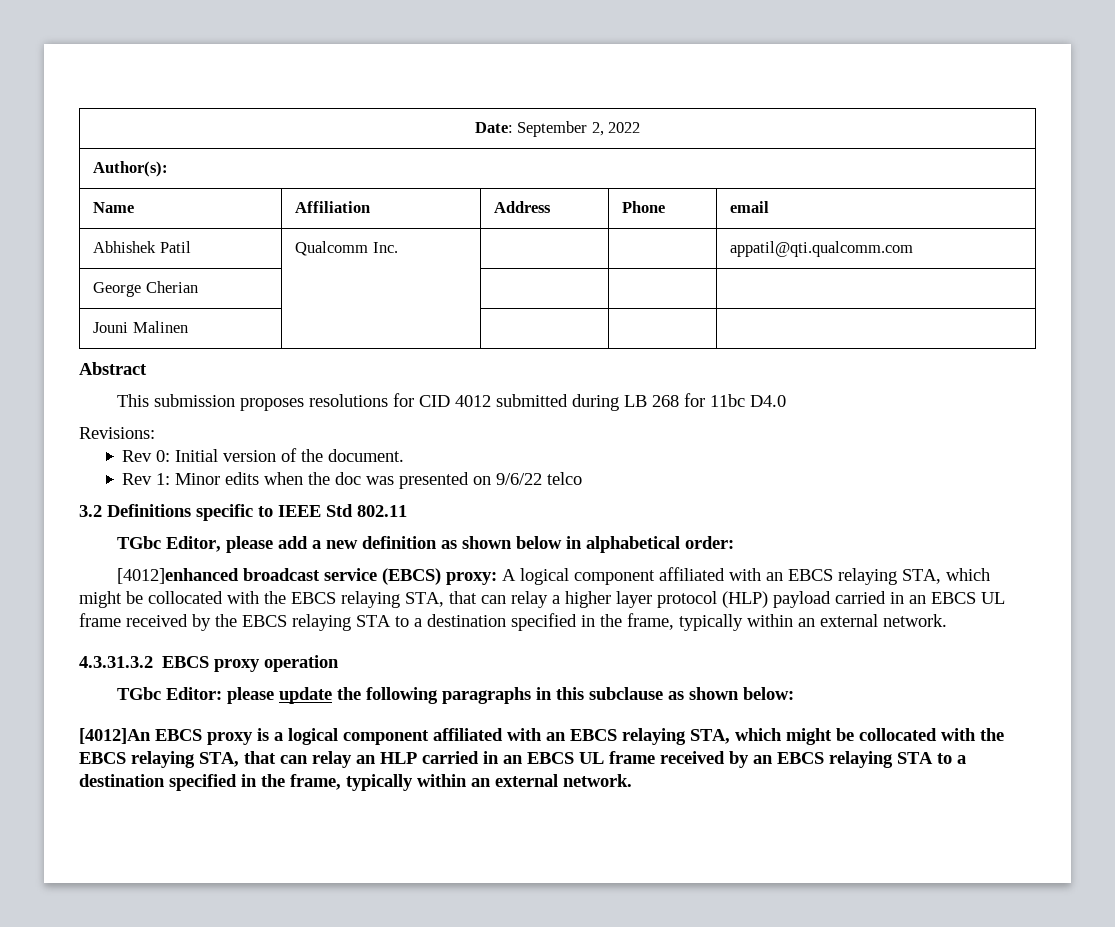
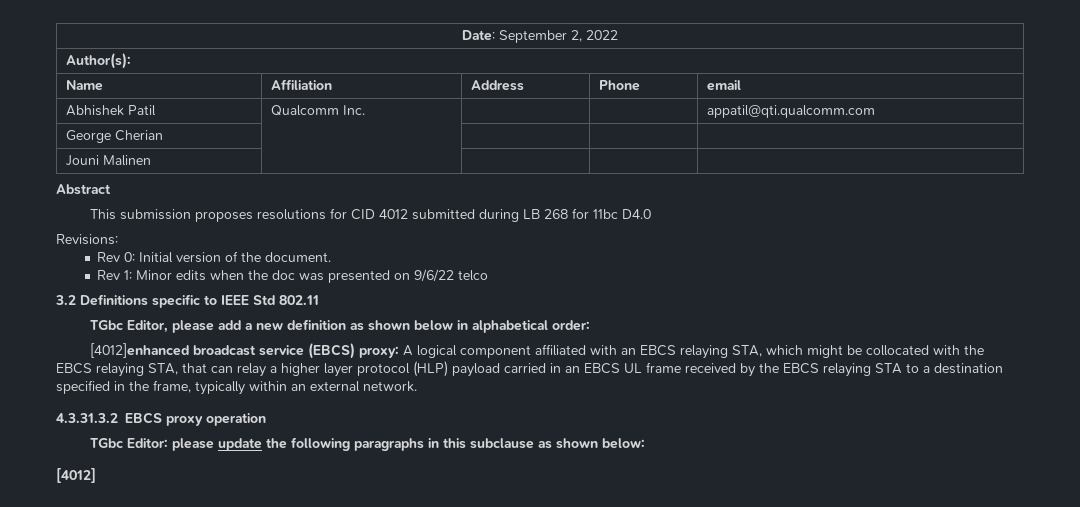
[79,728,1004,745] [79,751,966,768] [79,774,632,791] [4012]An EBCS proxy is a logical component affiliated with an EBCS relaying STA, which might be collocated with the EBCS relaying STA, that can relay an HLP carried in an EBCS UL frame received by an EBCS relaying STA to a destination specified in the frame, typically within an external network. -> [56,468,96,483] [4012]

